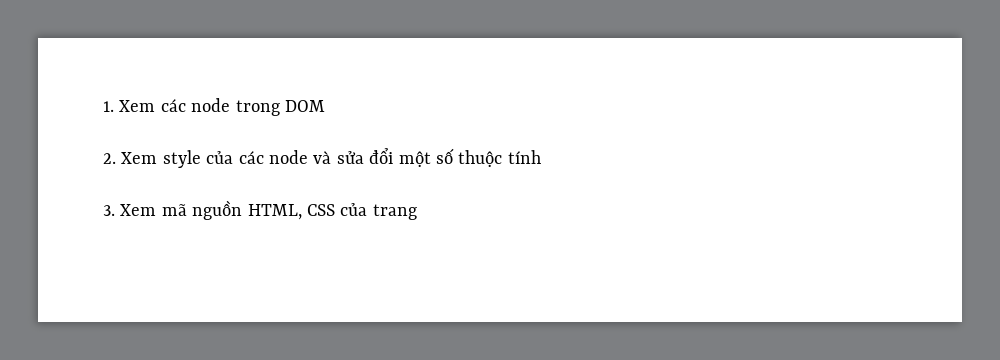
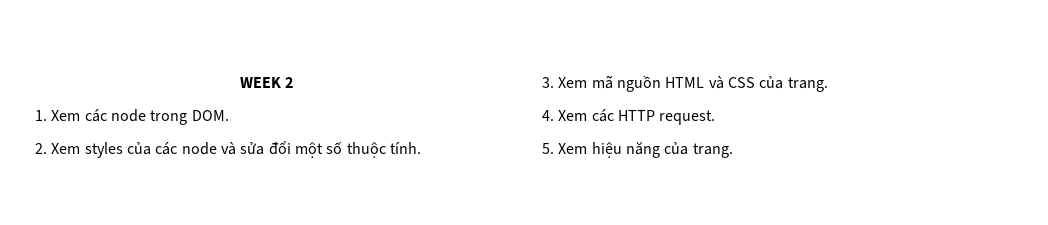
(103, 106) none -> [239,77,294,88] WEEK 2 //
[285,100,325,112] DOM -> [191,110,229,121] DOM.
[162,150,201,168] style -> [84,142,123,158] styles
[507,150,541,164] tính -> [389,142,421,154] tính.
[247,203,417,220] HTML, CSS của trang -> [665,76,828,92] [542,109,716,125] [542,141,733,158] HTML và CSS của trang. // 4. Xem các HTTP request. // 5. Xem hiệu năng của trang.

